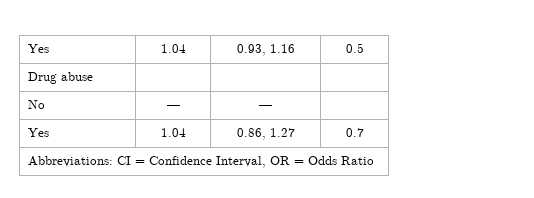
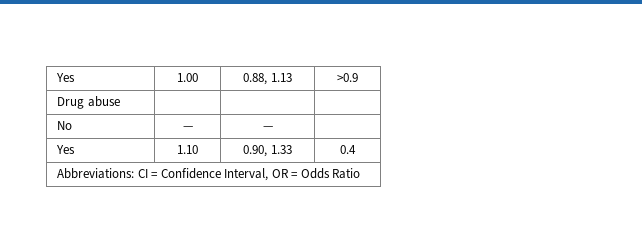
[28,44,50,53] [160,44,186,53] [236,44,295,56] [345,43,364,53] Yes | 1.04 | 0.93, 1.16 | 0.5 -> [56,73,76,82] [177,73,198,82] [243,73,292,85] [337,73,358,82] Yes | 1.00 | 0.88, 1.13 | >0.9
[160,128,186,137] [236,128,295,140] [345,128,364,137] 1.04 | 0.86, 1.27 | 0.7 -> [177,145,198,154] [243,145,292,157] [340,145,356,154] 1.10 | 0.90, 1.33 | 0.4

